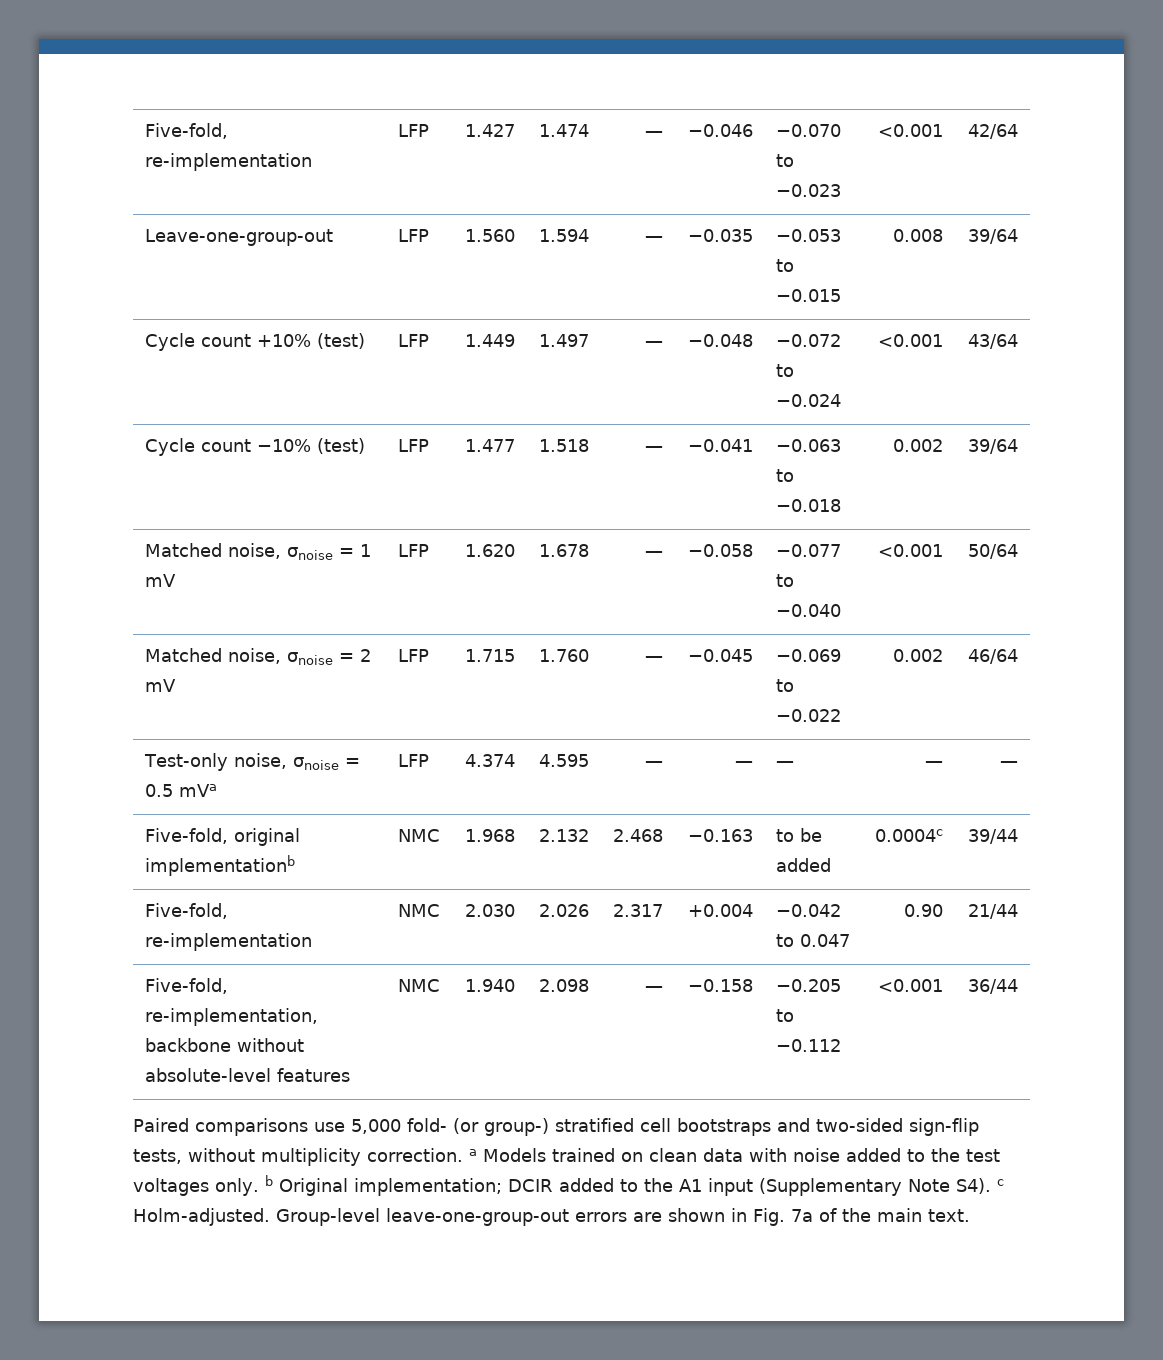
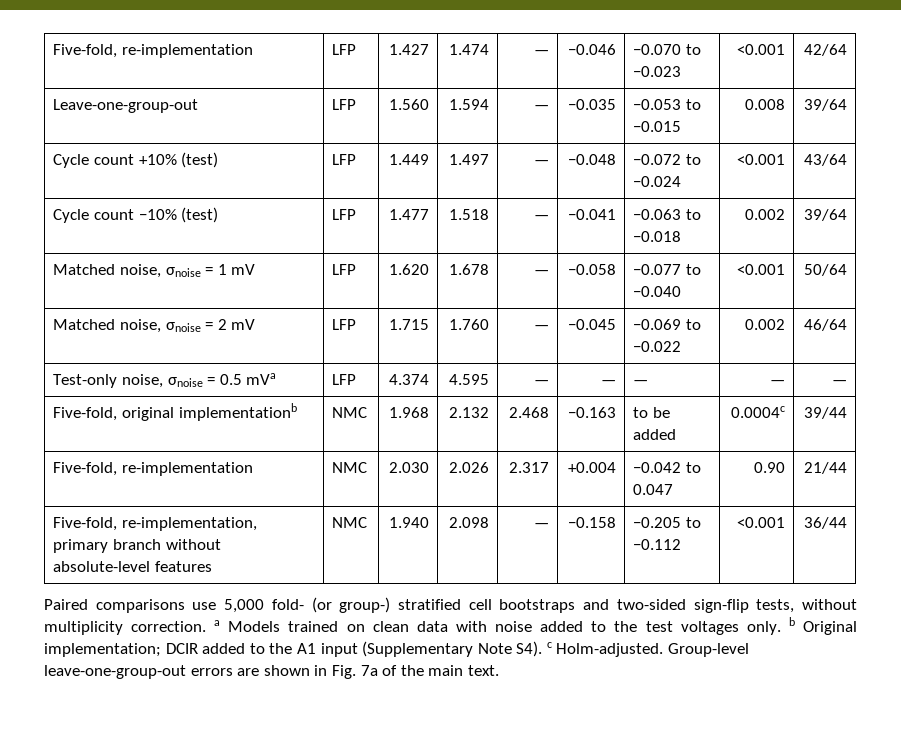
[144,1038,231,1052] backbone -> [53,539,161,553] primary branch

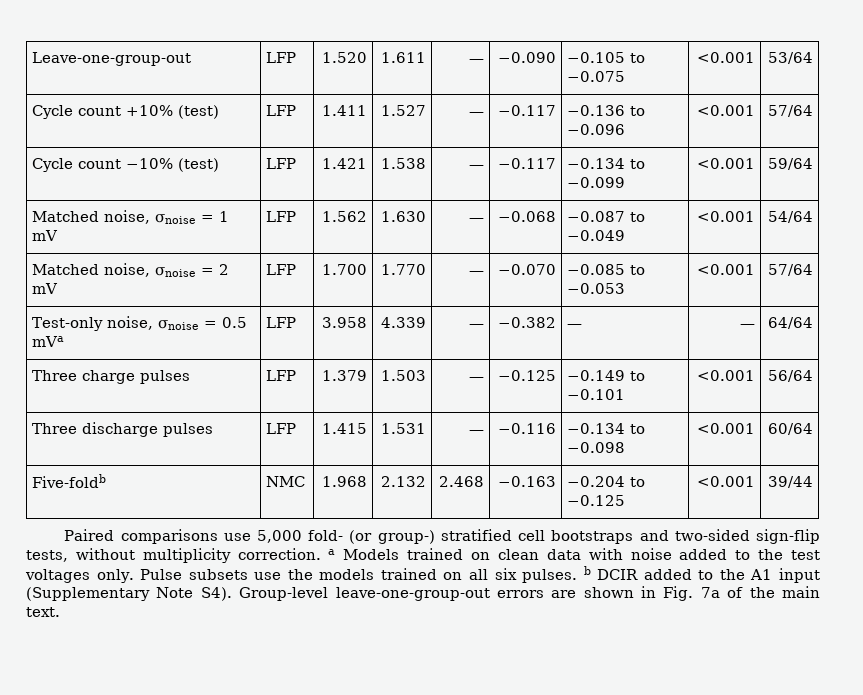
[53,44,253,58] [332,44,357,55] [388,44,429,55] [448,44,489,55] [533,50,549,55] [567,44,616,55] [633,44,701,55] [633,66,682,77] [736,44,785,55] [803,44,847,56] Five-fold, re-implementation | LFP | 1.427 | 1.474 | — | −0.046 | −0.070 to −0.023 | <0.001 | 42/64 // -> (32, 59) none
[388,99,429,110] [448,99,489,110] [533,105,549,110] [567,99,616,110] [633,99,701,110] [633,121,682,132] [744,99,785,110] [803,99,847,111] 1.560 | 1.594 | — | −0.035 | −0.053 to −0.015 | 0.008 | 39/64 -> [321,52,367,63] [380,52,426,63] [468,59,484,63] [497,52,556,63] [567,52,646,63] [567,71,626,82] [696,52,755,63] [767,52,813,64] 1.520 | 1.611 | — | −0.090 | −0.105 to −0.075 | <0.001 | 53/64
[388,154,429,165] [448,154,489,165] [533,160,549,165] [567,154,616,165] [633,154,701,165] [633,176,682,187] [736,154,785,165] [803,154,847,166] 1.449 | 1.497 | — | −0.048 | −0.072 to −0.024 | <0.001 | 43/64 -> [321,105,367,116] [380,105,426,116] [468,112,484,116] [497,105,556,116] [567,105,646,116] [567,124,626,135] [696,105,755,116] [767,105,813,117] 1.411 | 1.527 | — | −0.117 | −0.136 to −0.096 | <0.001 | 57/64
[388,209,429,220] [448,209,489,220] [533,215,549,220] [567,209,616,220] [633,209,701,220] [633,231,682,242] [744,209,785,220] [803,209,847,221] 1.477 | 1.518 | — | −0.041 | −0.063 to −0.018 | 0.002 | 39/64 -> [321,158,367,169] [380,158,426,169] [468,165,484,169] [497,158,556,169] [567,158,646,169] [567,177,626,188] [696,158,755,169] [767,158,813,170] 1.421 | 1.538 | — | −0.117 | −0.134 to −0.099 | <0.001 | 59/64
[388,264,429,275] [448,264,489,275] [533,270,549,275] [567,264,616,275] [633,264,701,275] [633,286,682,297] [736,264,785,275] [803,264,847,276] 1.620 | 1.678 | — | −0.058 | −0.077 to −0.040 | <0.001 | 50/64 -> [321,211,367,222] [380,211,426,222] [468,218,484,222] [497,211,556,222] [567,211,646,222] [567,230,626,241] [696,211,755,222] [767,211,813,223] 1.562 | 1.630 | — | −0.068 | −0.087 to −0.049 | <0.001 | 54/64
[388,319,429,330] [448,319,489,330] [533,325,549,330] [567,319,616,330] [633,319,701,330] [633,341,682,352] [744,319,785,330] [803,319,847,331] 1.715 | 1.760 | — | −0.045 | −0.069 to −0.022 | 0.002 | 46/64 -> [321,264,367,275] [380,264,426,275] [468,271,484,275] [497,264,556,275] [567,264,646,275] [567,283,626,294] [696,264,755,275] [767,264,813,276] 1.700 | 1.770 | — | −0.070 | −0.085 to −0.053 | <0.001 | 57/64
[388,374,429,385] [448,374,489,385] [533,380,549,385] [600,380,616,385] [633,380,649,385] [769,380,785,385] [831,380,847,385] [53,403,297,421] 4.374 | 4.595 | — | — | — | — | — // Five-fold, original implementationb -> [321,317,367,328] [380,317,426,328] [468,324,484,328] [497,317,556,328] [567,324,583,328] [739,324,755,328] [767,317,813,329] [32,370,191,384] [266,370,297,381] [321,370,367,381] [380,370,426,381] [468,377,484,381] [497,370,556,381] [567,370,646,381] [567,389,626,400] [696,370,755,381] [767,370,813,382] [32,422,214,437] [266,423,297,434] [321,423,367,434] [380,423,426,434] [468,430,484,434] [497,423,556,434] [567,423,646,434] [567,442,626,453] [696,423,755,434] [767,423,813,435] [32,474,107,488] 3.958 | 4.339 | — | −0.382 | — | — | 64/64 // Three charge pulses | LFP | 1.379 | 1.503 | — | −0.125 | −0.149 to −0.101 | <0.001 | 56/64 // Three discharge pulses | LFP | 1.415 | 1.531 | — | −0.116 | −0.134 to −0.098 | <0.001 | 60/64 // Five-foldb
[633,407,670,418] [633,429,677,440] [730,406,785,418] [803,407,847,419] [53,462,253,476] [332,462,368,473] [388,462,429,473] [448,462,489,473] [508,462,549,473] [567,462,616,473] [633,462,701,473] [633,484,674,495] [753,462,785,473] [803,462,847,474] [53,517,257,531] [53,539,221,553] [53,561,212,572] [332,517,368,528] [388,517,429,528] [448,517,489,528] [533,523,549,528] [567,517,616,528] [633,517,701,528] [633,539,682,550] [736,517,785,528] [803,517,847,529] to be added | 0.0004c | 39/44 // Five-fold, re-implementation | NMC | 2.030 | 2.026 | 2.317 | +0.004 | −0.042 to 0.047 | 0.90 | 21/44 // Five-fold, re-implementation, primary branch without absolute-level features | NMC | 1.940 | 2.098 | — | −0.158 | −0.205 to −0.112 | <0.001 | 36/44 -> [567,476,646,487] [567,495,626,506] [696,476,755,487] [767,476,813,488] −0.204 to −0.125 | <0.001 | 39/44
[788,617,858,635] [44,643,161,657] b Original implementation; -> [140,566,591,583] Pulse subsets use the models trained on all six pulses. b
[546,642,664,657] c Holm-adjusted. -> (232, 594) none

